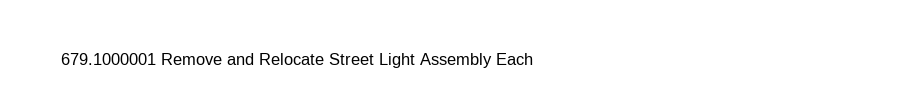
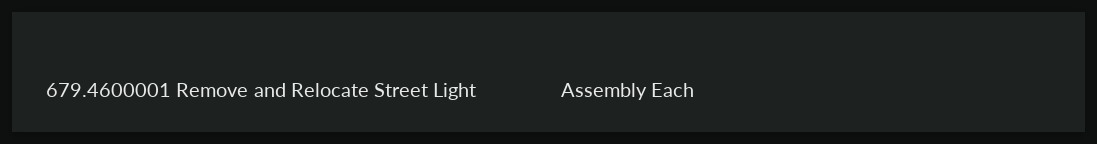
[61,53,156,65] 679.1000001 -> [46,83,171,97] 679.4600001

